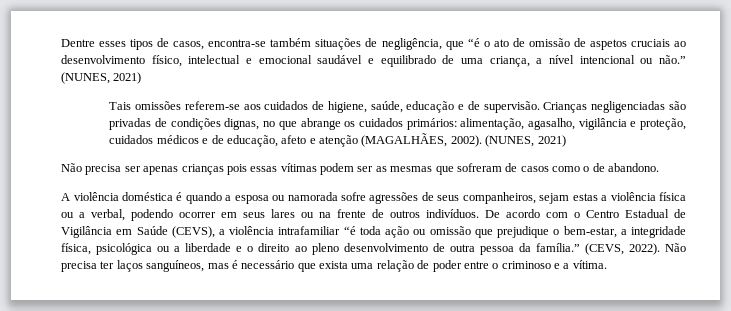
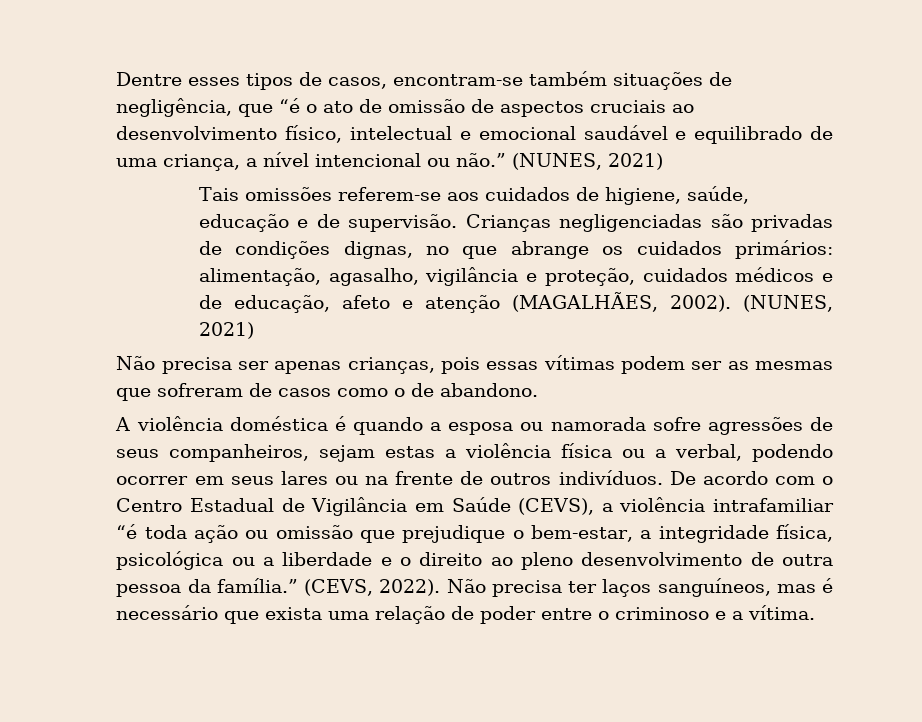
[208,39,267,47] encontra-se -> [393,74,524,86] encontram-se
[589,39,627,50] aspetos -> [500,101,585,117] aspectos
[181,164,224,175] crianças -> [347,357,435,374] crianças,

